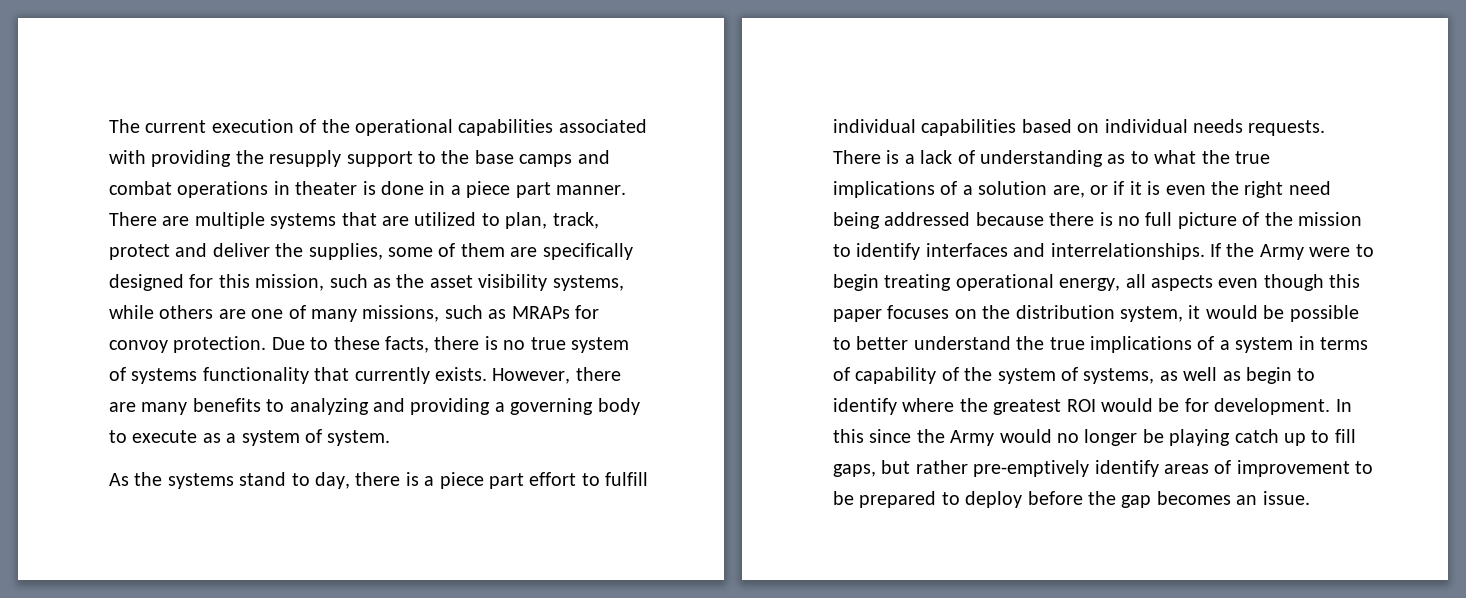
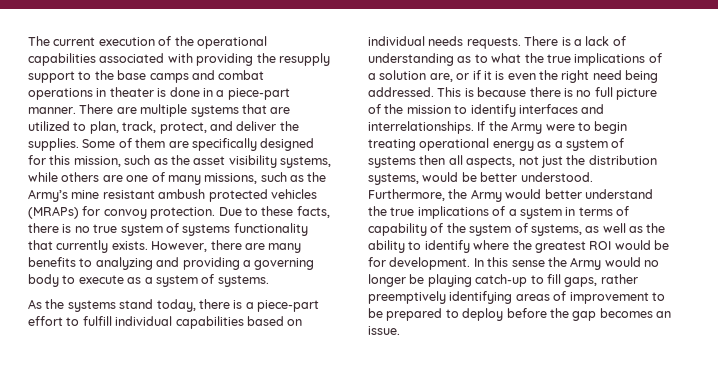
[466,181,551,198] piece part -> [227,88,290,100] piece-part
[109,244,170,260] protect -> [159,122,207,134] protect,
[308,243,433,260] supplies, some -> [28,138,116,151] supplies. Some
[511,306,570,319] MRAPs -> [307,172,327,182] [28,189,317,202] [28,206,79,219] the Army’s mine resistant ambush protected vehicles (MRAPs)
[327,430,391,446] system. -> [217,275,269,287] systems.
[291,472,350,489] to day, -> [156,299,196,312] today,
[439,472,524,489] piece part -> [257,300,319,312] piece-part
[884,212,971,226] addressed -> [368,87,474,97] addressed. This is
[1059,274,1361,291] [833,305,1359,322] [833,337,851,350] energy, all aspects even though this paper focuses on the distribution system, it would be possible to -> [492,138,625,151] [368,155,657,168] [368,172,593,185] [368,189,542,202] energy as a system of systems then all aspects, not just the distribution systems, would be better understood. Furthermore, the Army would
[1246,367,1292,384] begin -> [646,223,666,233] [368,240,405,253] the ability
[869,429,912,443] since -> [511,260,545,267] sense
[1234,429,1306,446] catch up -> [475,274,528,287] catch-up
[881,460,1159,477] but rather pre-emptively identify -> [600,274,638,284] [368,291,513,304] rather preemptively identifying

